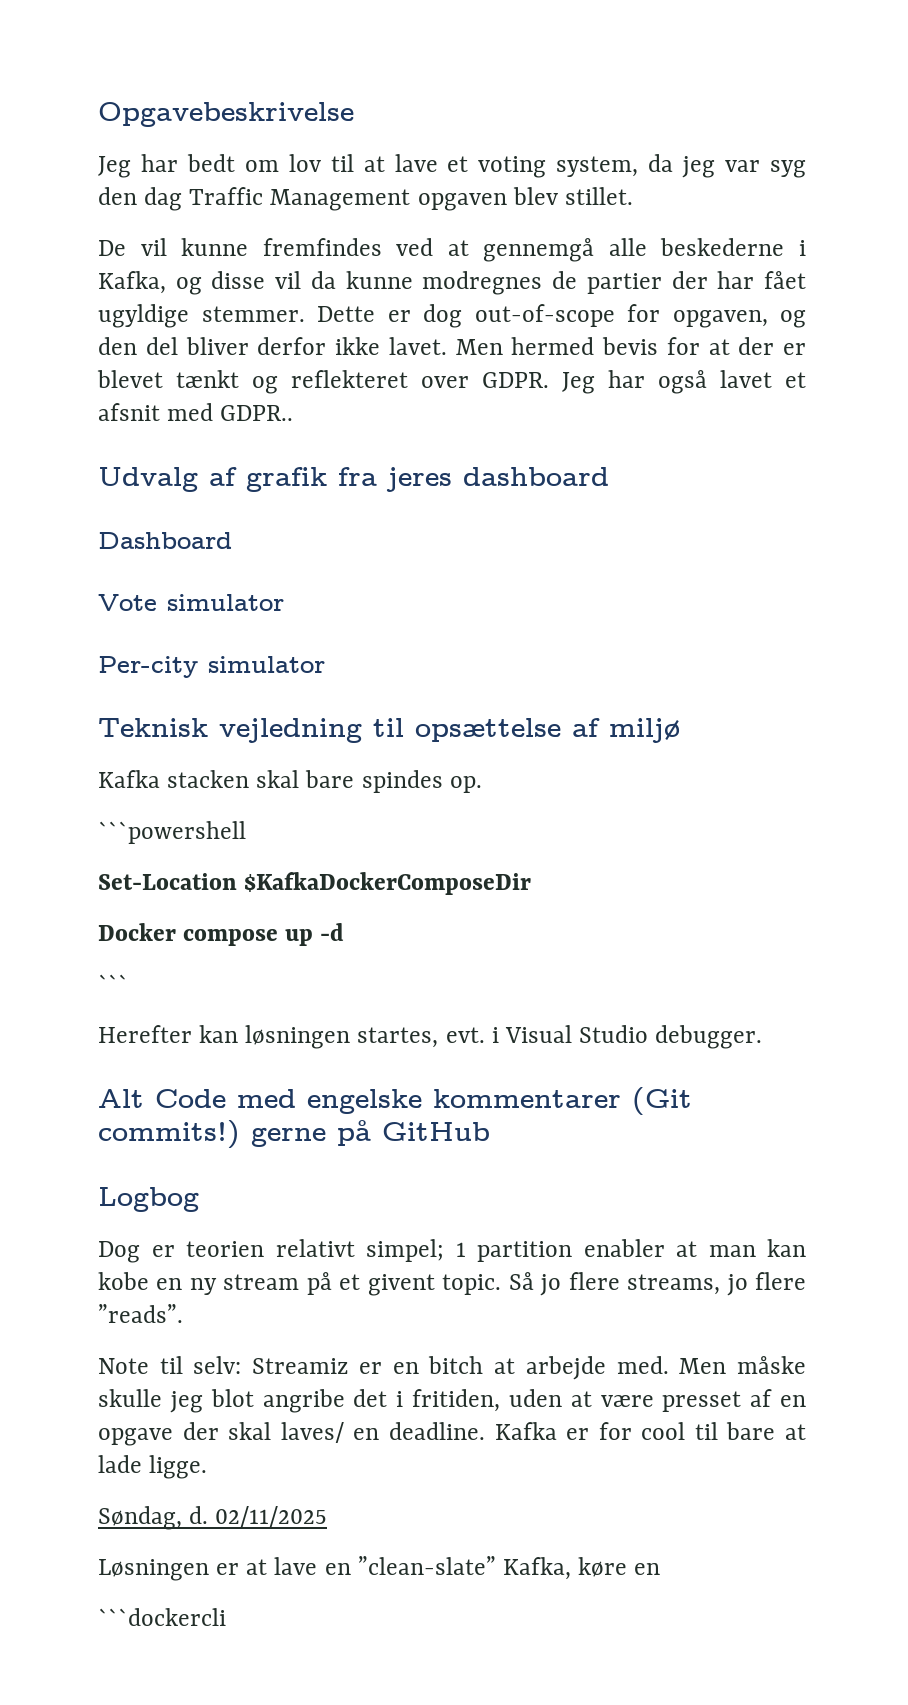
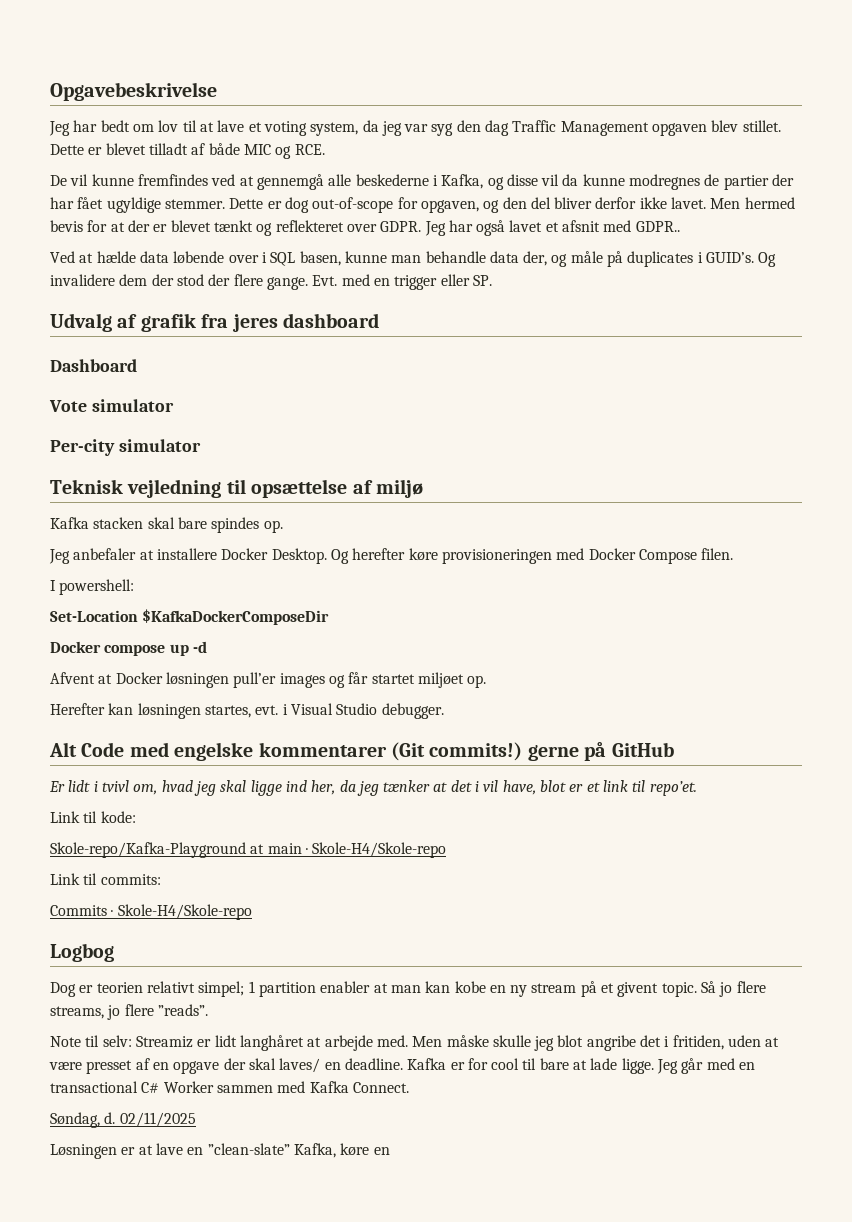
(633, 196) none -> [50,143,325,159] Dette er blevet tilladt af både MIC og RCE.
(294, 413) none -> [50,251,777,267] [50,274,492,290] // Ved at hælde data løbende over i SQL basen, kunne man behandle data der, og måle på duplicates i GUID’s. Og invalidere dem der stod der flere gange. Evt. med en trigger eller SP.
[98,821,246,844] ```powershell -> [49,548,734,564] [50,579,135,595] Jeg anbefaler at installere Docker Desktop. Og herefter køre provisioneringen med Docker Compose filen. // I powershell:
[98,974,128,992] ``` -> [50,672,487,688] Afvent at Docker løsningen pull’er images og får startet miljøet op.
(490, 1131) none -> [49,780,697,796] [50,811,136,823] [50,842,447,858] [50,873,161,885] [50,904,252,920] // Er lidt i tvivl om, hvad jeg skal ligge ind her, da jeg tænker at det i vil have, blot er et link til repo’et. // Link til kode: // Skole-repo/Kafka-Playground at main · Skole-H4/Skole-repo // Link til commits: // Commits · Skole-H4/Skole-repo
[392,1356,484,1374] en bitch -> [214,1035,304,1051] lidt langhåret
(208, 1467) none -> [657,1058,756,1074] [50,1081,409,1093] Jeg går med en transactional C# Worker sammen med Kafka Connect.
[98,1608,226,1626] // ```dockercli -> (390, 1151) none

